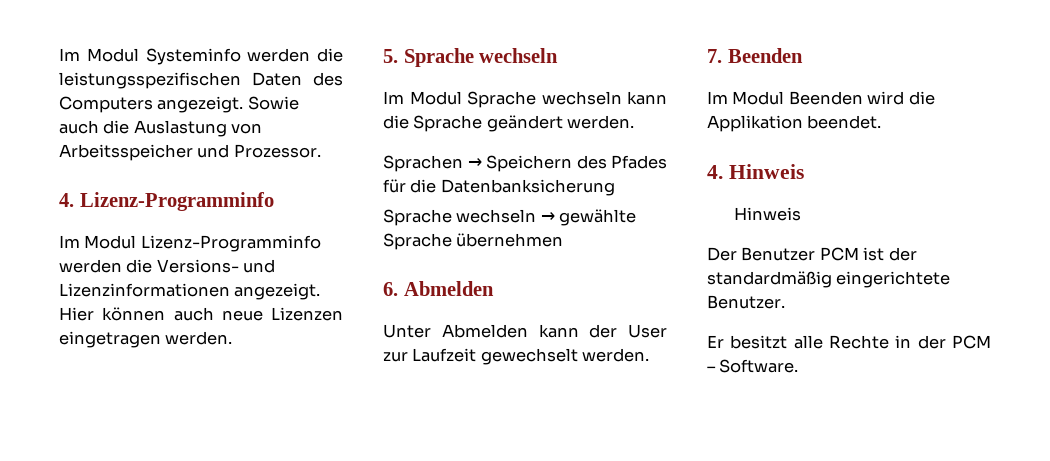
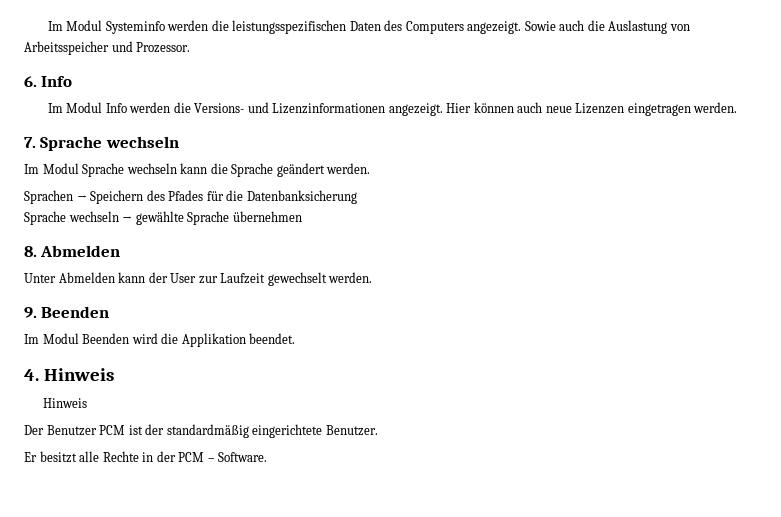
[59,192,274,211] [59,235,321,252] 4. Lizenz-Programminfo // Im Modul Lizenz-Programminfo -> [24,76,73,87] [47,102,127,113] 6. Info // Im Modul Info
[383,49,398,63] 5. -> [24,137,36,148] 7.
[383,282,398,296] 6. -> [24,246,37,257] 8.
[707,49,722,63] 7. -> [24,307,37,318] 9.

